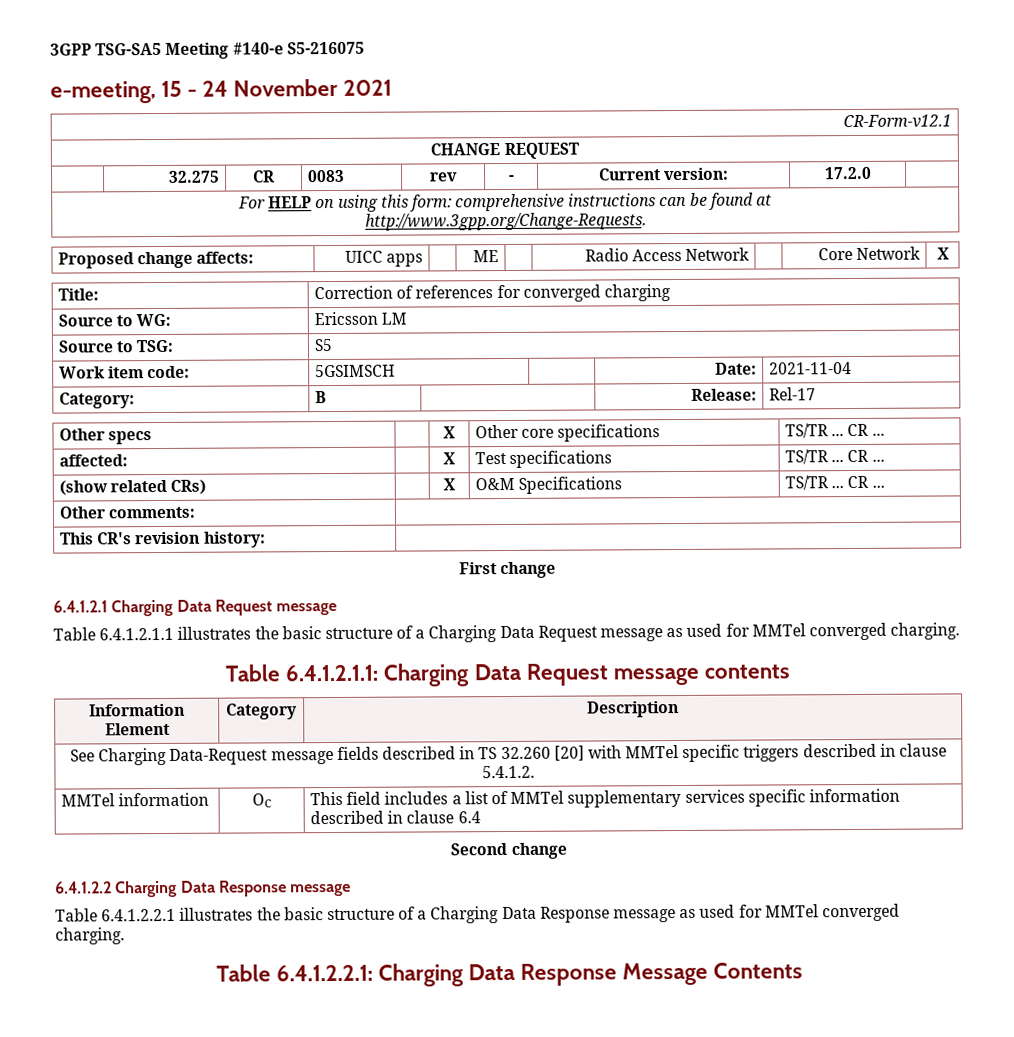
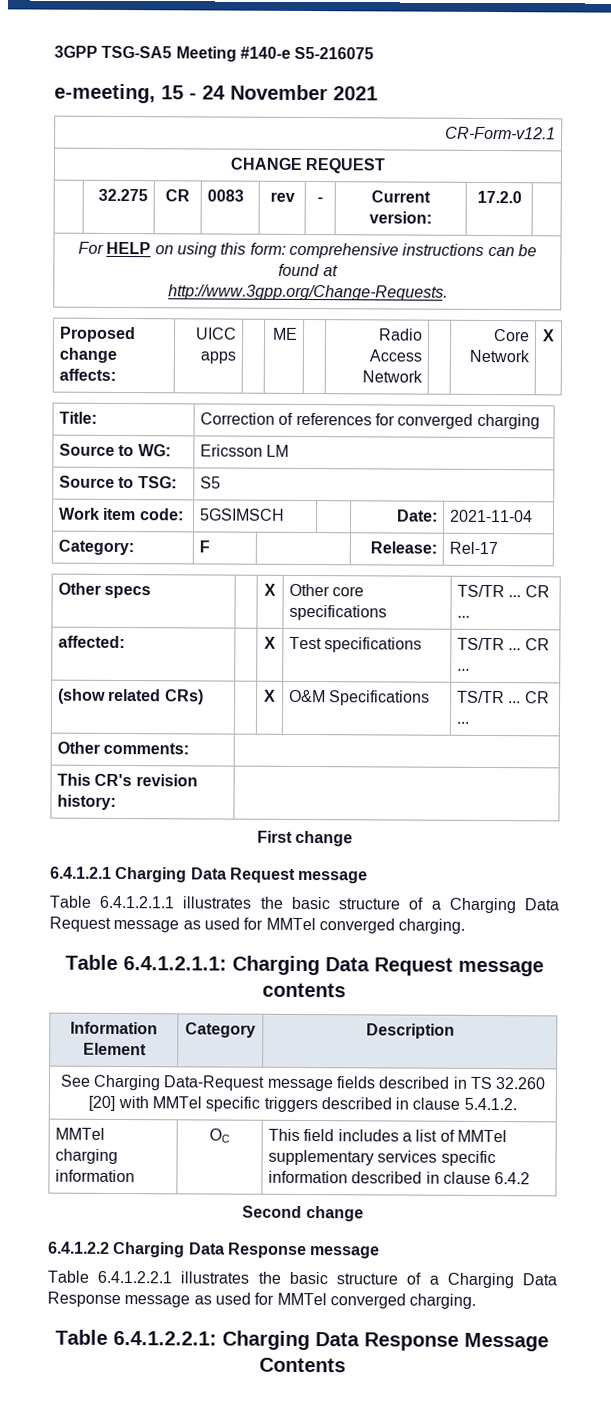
[315,391,327,404] B -> [198,540,210,553] F
(116, 800) none -> [54,1148,118,1164] charging
[457,811,481,824] 6.4 -> [494,1172,531,1185] 6.4.2

